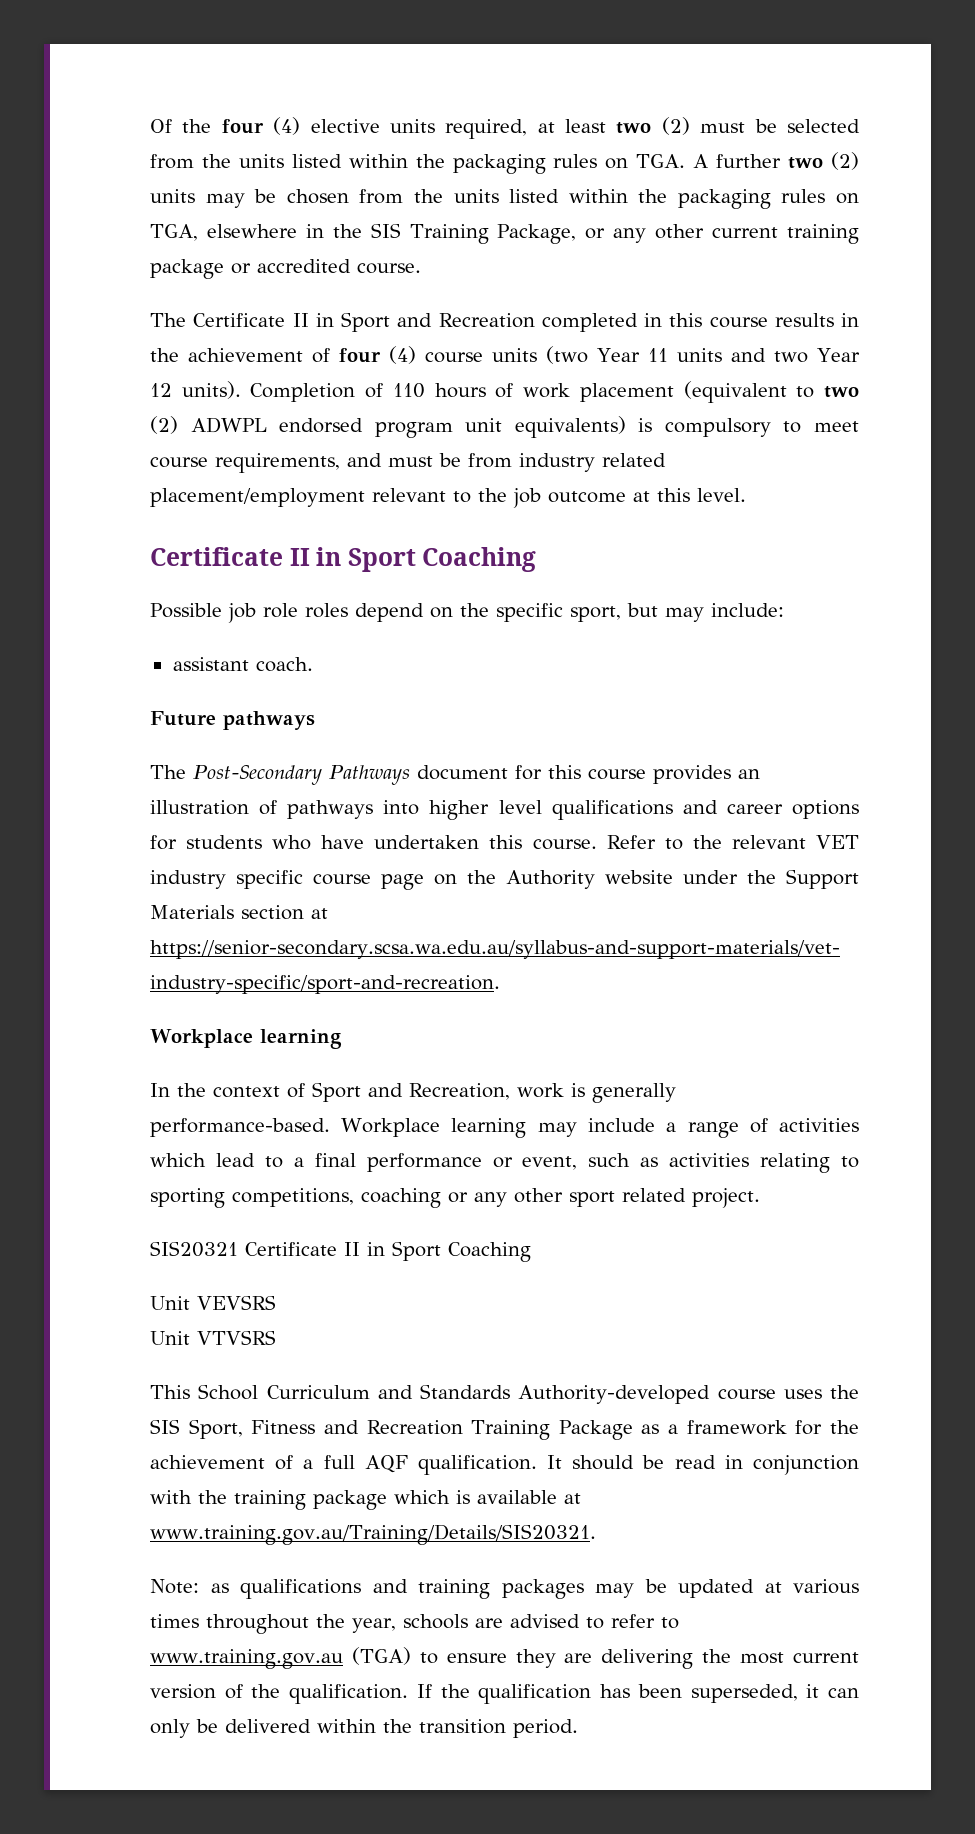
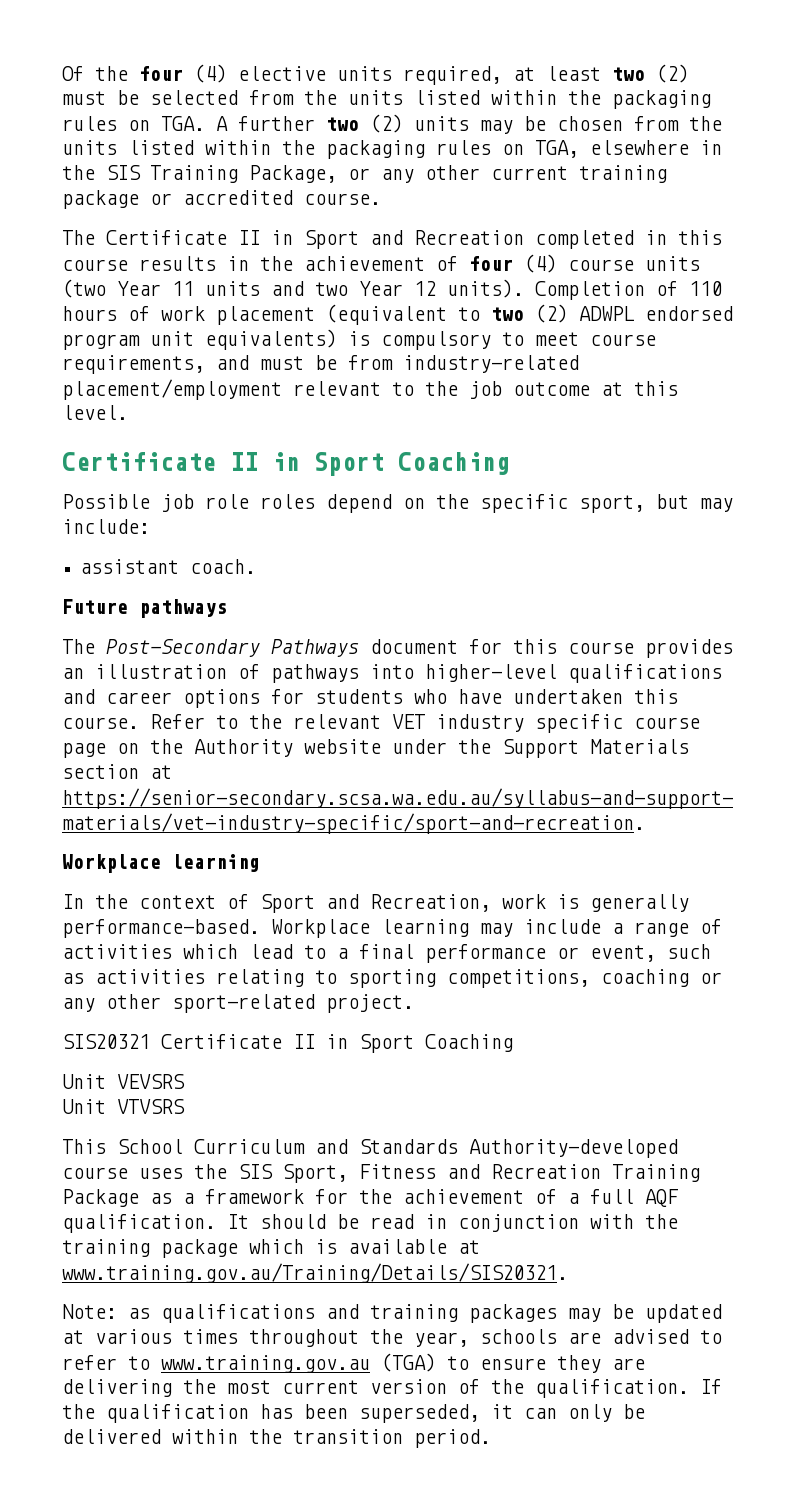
[519,453,666,472] industry related -> [403,355,579,373] industry-related
[429,800,542,820] higher level -> [425,664,557,682] higher-level
[569,1188,686,1207] sport related -> [172,994,315,1013] sport-related

